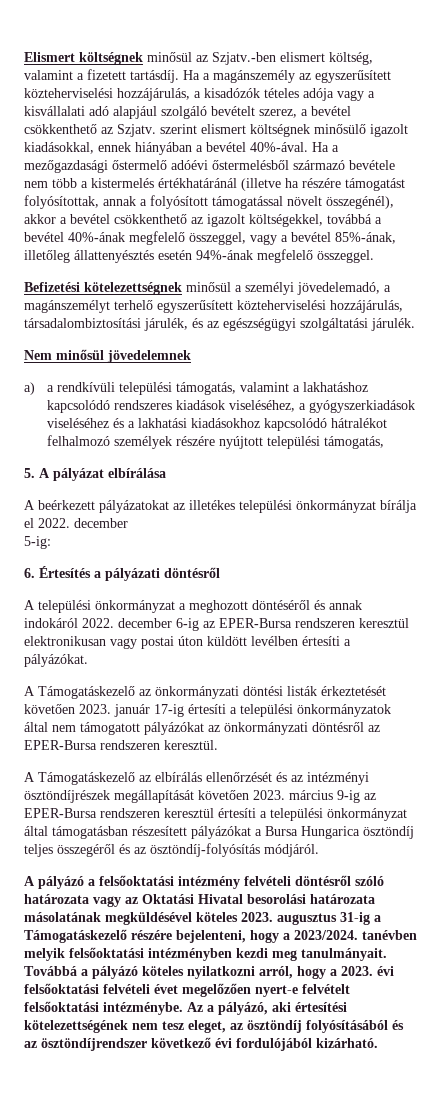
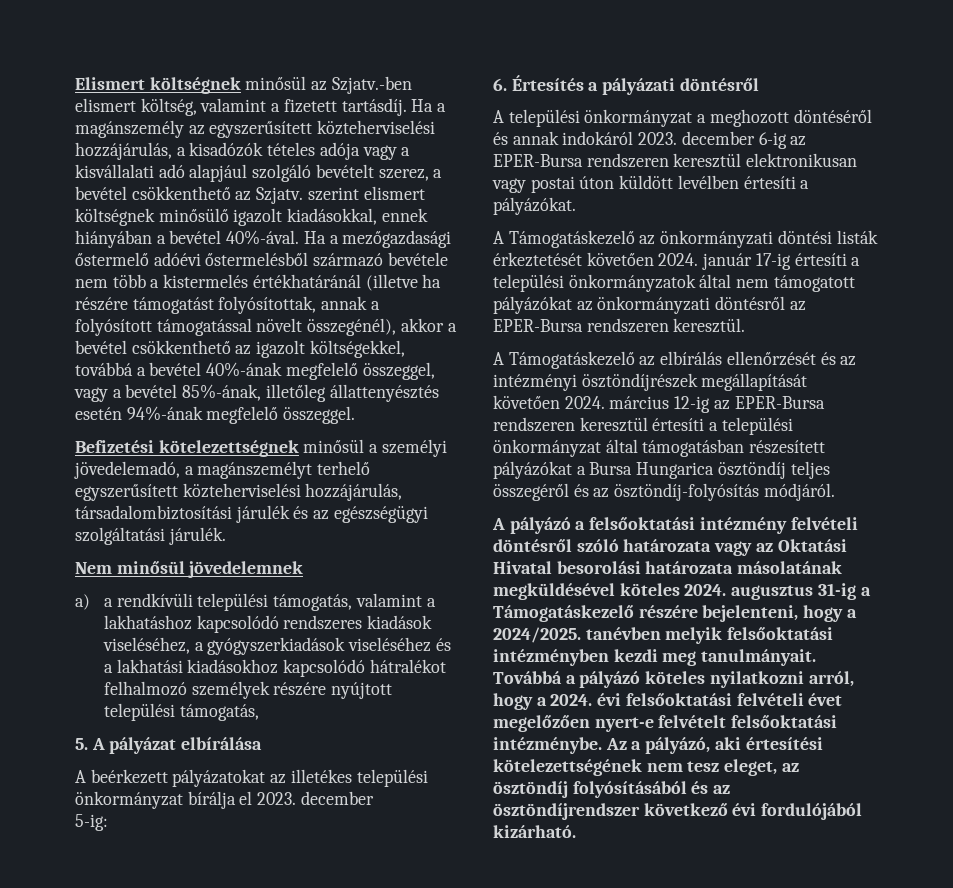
[144,318,188,331] járulék, -> [235,505,290,523] járulék
[38,518,70,528] 2022. -> [257,792,297,805] 2023.
[82,618,114,628] 2022. -> [638,132,678,145] 2023.
[79,704,111,714] 2023. -> [658,253,699,266] 2024.
[253,790,360,803] 2023. március 9-ig -> [564,396,711,413] 2024. március 12-ig
[241,912,273,922] 2023. -> [684,584,727,596] 2024.
[294,930,358,940] 2023/2024. -> [493,627,581,643] 2024/2025.
[341,966,373,976] 2023. -> [550,694,593,706] 2024.

